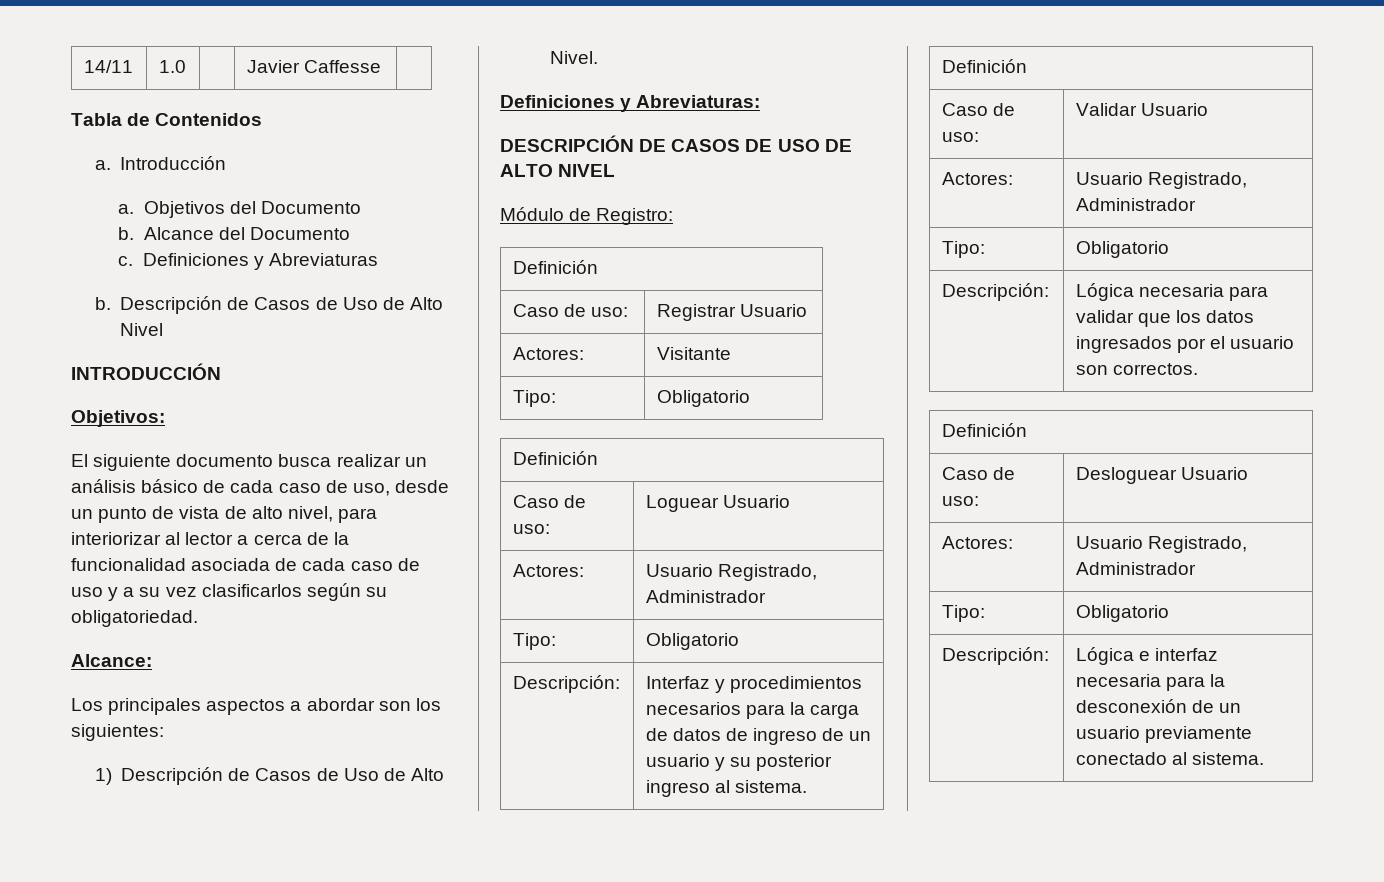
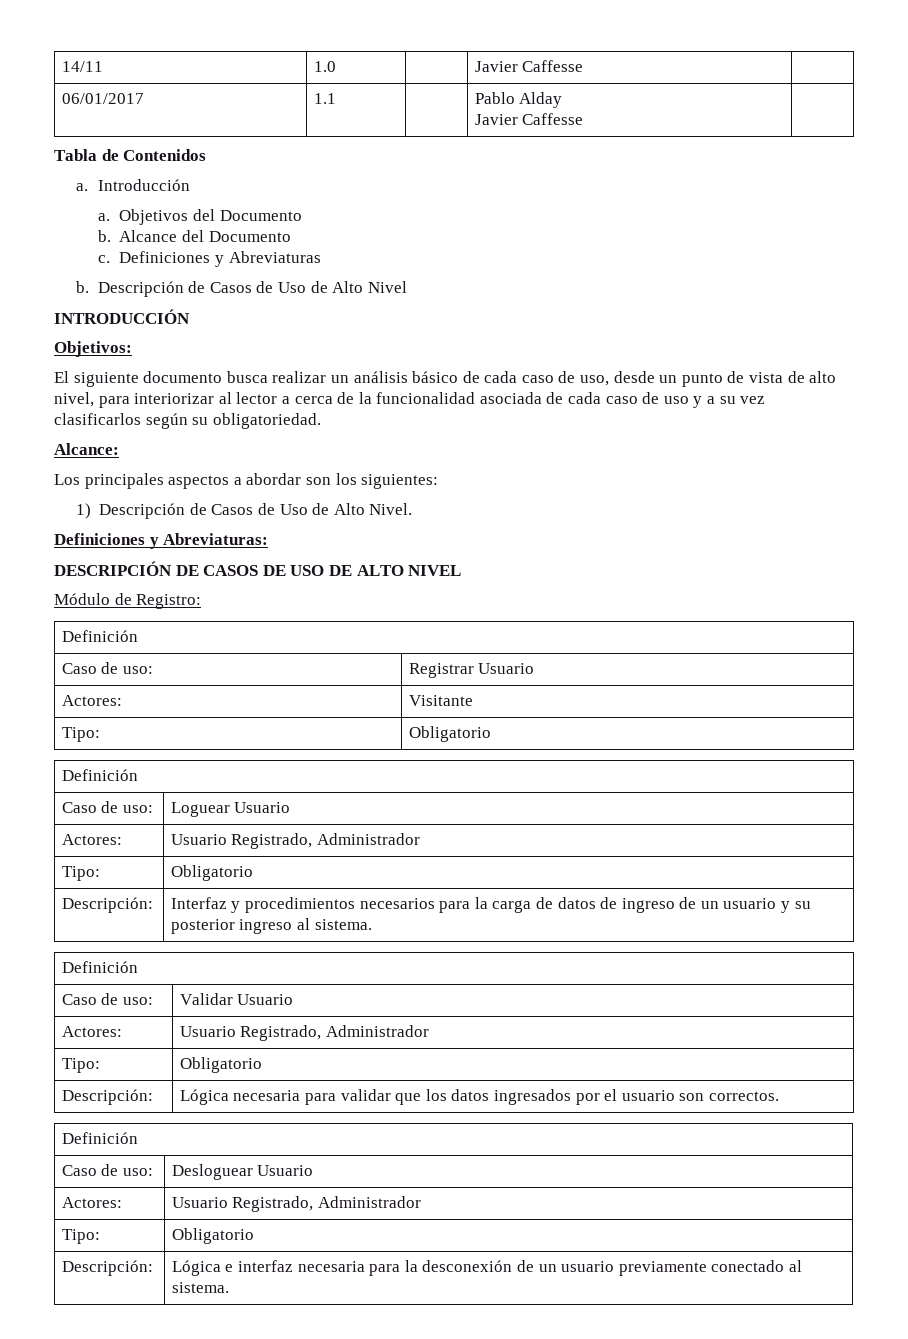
(381, 66) none -> [61,93,144,104] [313,93,336,104] [474,92,563,108] [474,113,584,125] // 06/01/2017 | 1.1 | | Pablo Alday // Javier Caffesse |

